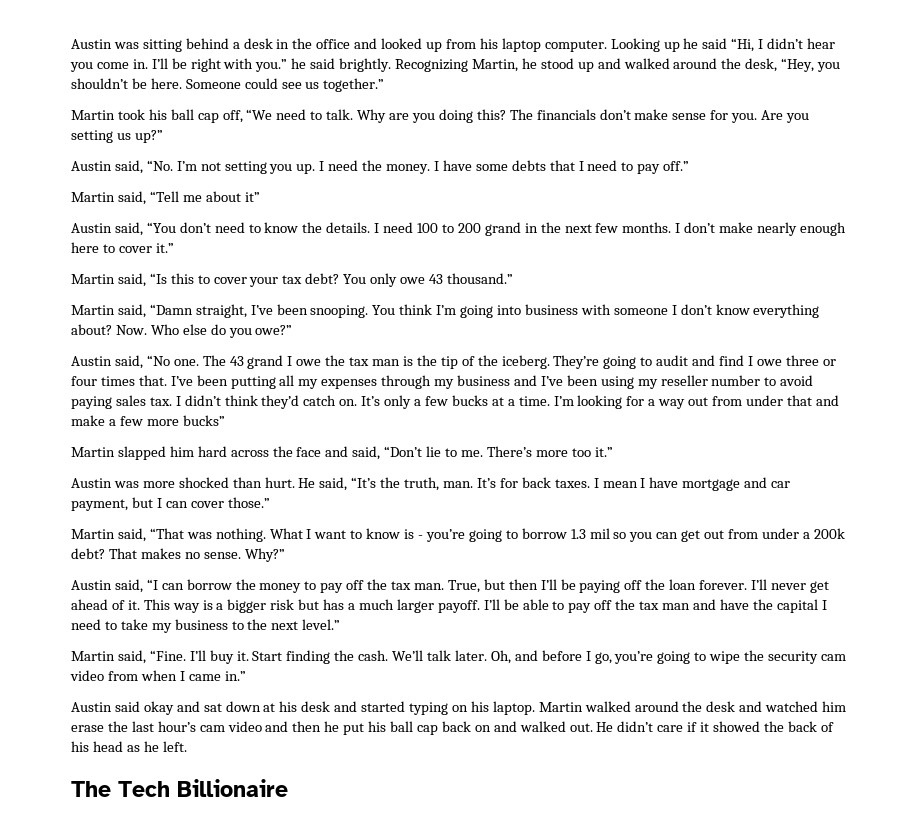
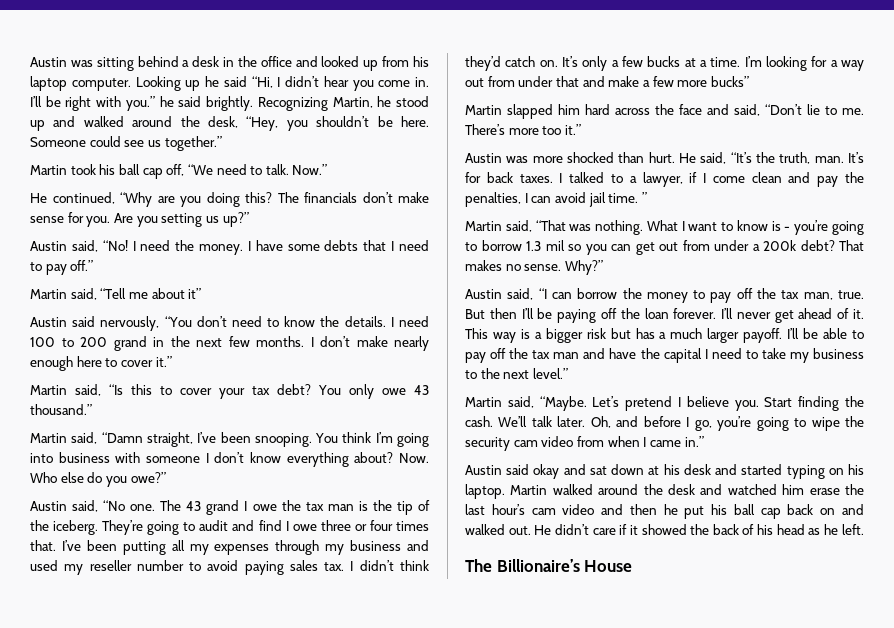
[357,109,387,123] Why -> [292,164,328,175] [30,192,153,207] Now.” // He continued, “Why
[146,160,316,174] “No. I’m not setting you up. -> [102,240,128,251] “No!
[114,222,143,236] said, -> [72,316,160,331] said nervously,
[540,375,634,389] I’ve been using -> [30,560,58,571] used
[602,477,791,491] [71,497,270,511] mean I have mortgage and car payment, but I can cover those.” -> [569,172,864,187] [465,192,647,207] talked to a lawyer, if I come clean and pay the penalties, I can avoid jail time. ”
[413,579,505,593] man. True, but -> [803,290,865,300] [465,309,485,319] man, true. But
[149,650,249,664] “Fine. I’ll buy it. -> [539,396,759,411] “Maybe. Let’s pretend I believe you.
[118,779,288,797] Tech Billionaire -> [496,559,633,572] Billionaire’s House

